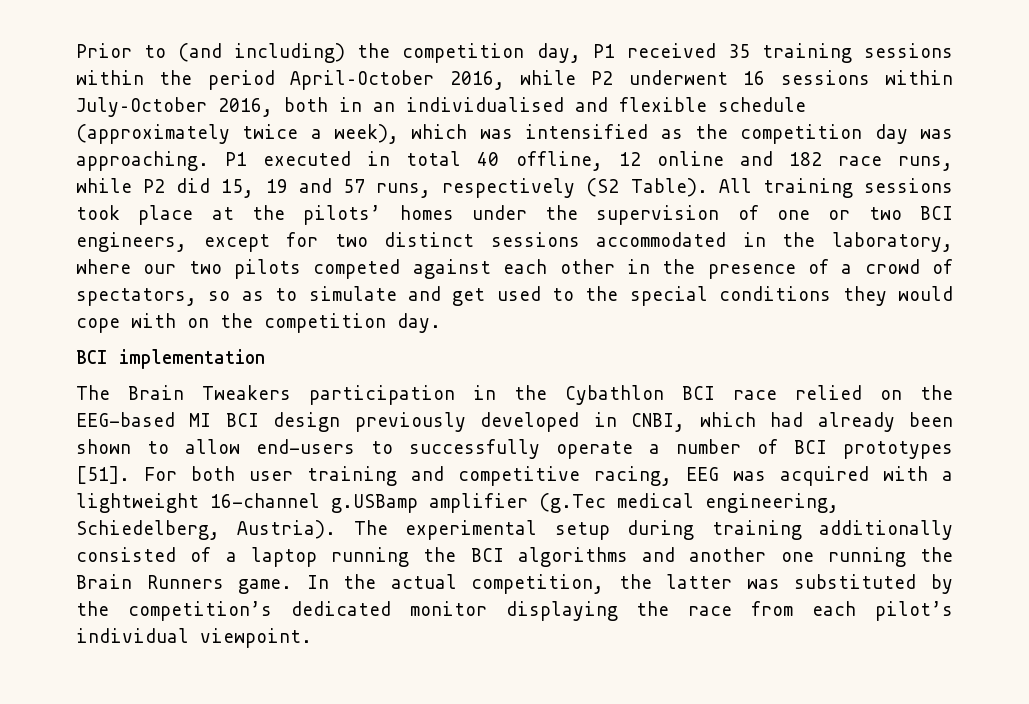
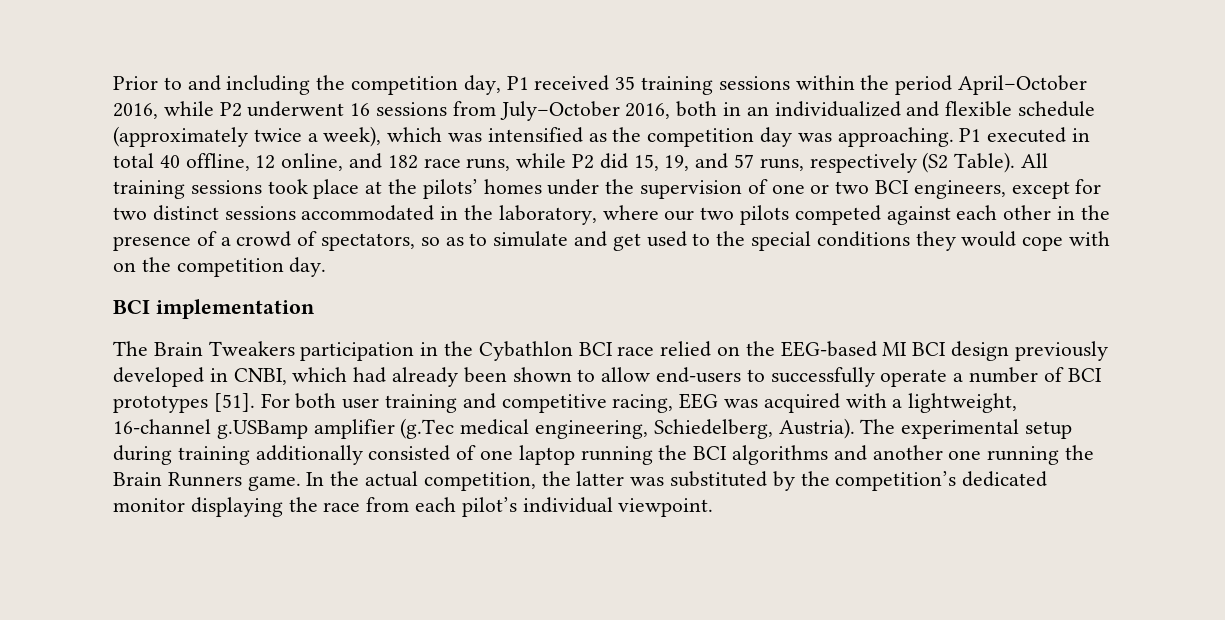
[178,43,346,63] (and including) -> [187,75,311,95] and including
[884,70,953,85] within -> [452,101,496,116] from
[406,97,564,112] individualised -> [774,101,901,117] individualized
[656,151,724,166] online -> [281,153,344,171] online,
[265,179,288,193] 19 -> [664,155,690,171] 19,
[76,493,199,513] lightweight -> [908,393,1018,413] lightweight,
[225,552,237,562] a -> [480,450,514,460] one

